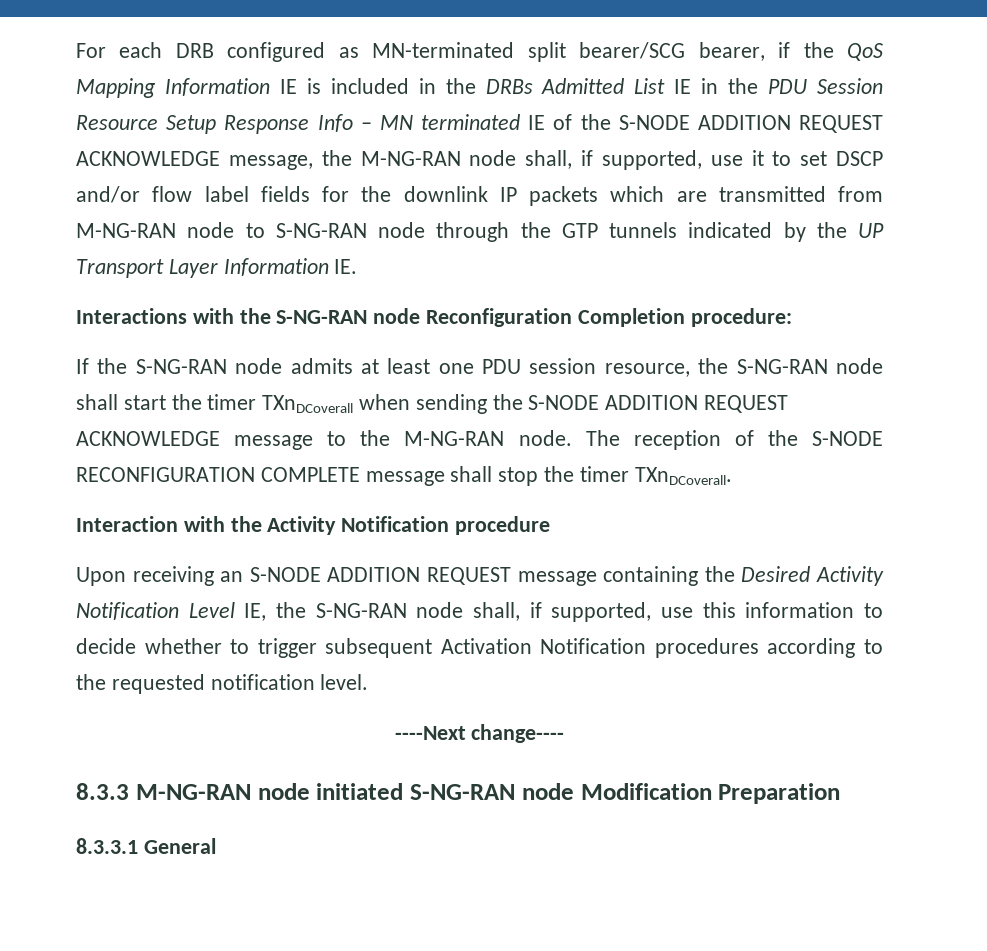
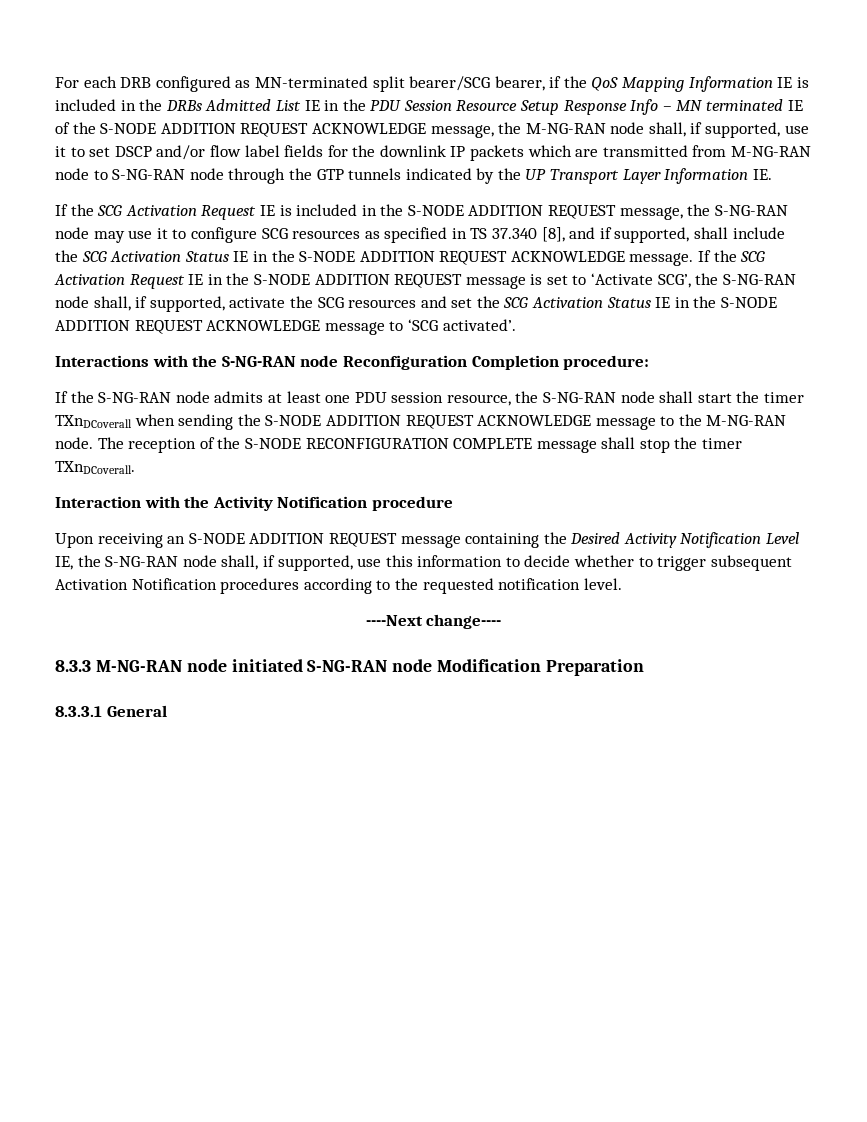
(358, 266) none -> [55,204,788,220] [55,227,785,243] [55,250,766,266] [54,273,796,289] [55,296,778,312] [55,319,516,335] // If the SCG Activation Request IE is included in the S-NODE ADDITION REQUEST message, the S-NG-RAN node may use it to configure SCG resources as specified in TS 37.340 [8], and if supported, shall include the SCG Activation Status IE in the S-NODE ADDITION REQUEST ACKNOWLEDGE message. If the SCG Activation Request IE in the S-NODE ADDITION REQUEST message is set to ‘Activate SCG’, the S-NG-RAN node shall, if supported, activate the SCG resources and set the SCG Activation Status IE in the S-NODE ADDITION REQUEST ACKNOWLEDGE message to ‘SCG activated’.

